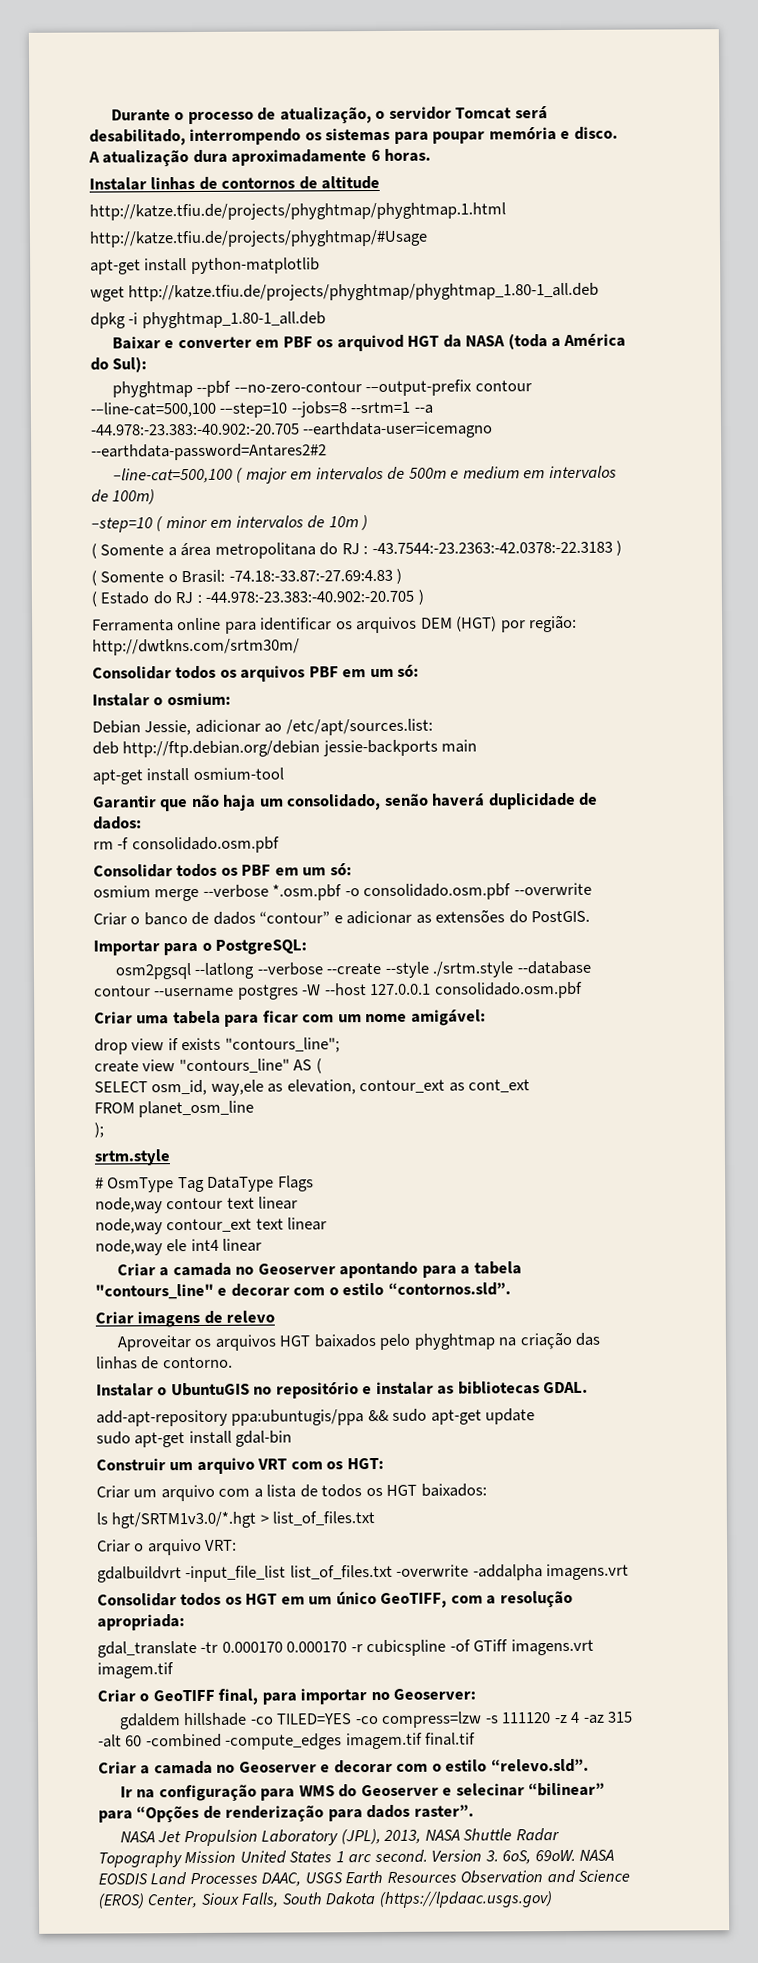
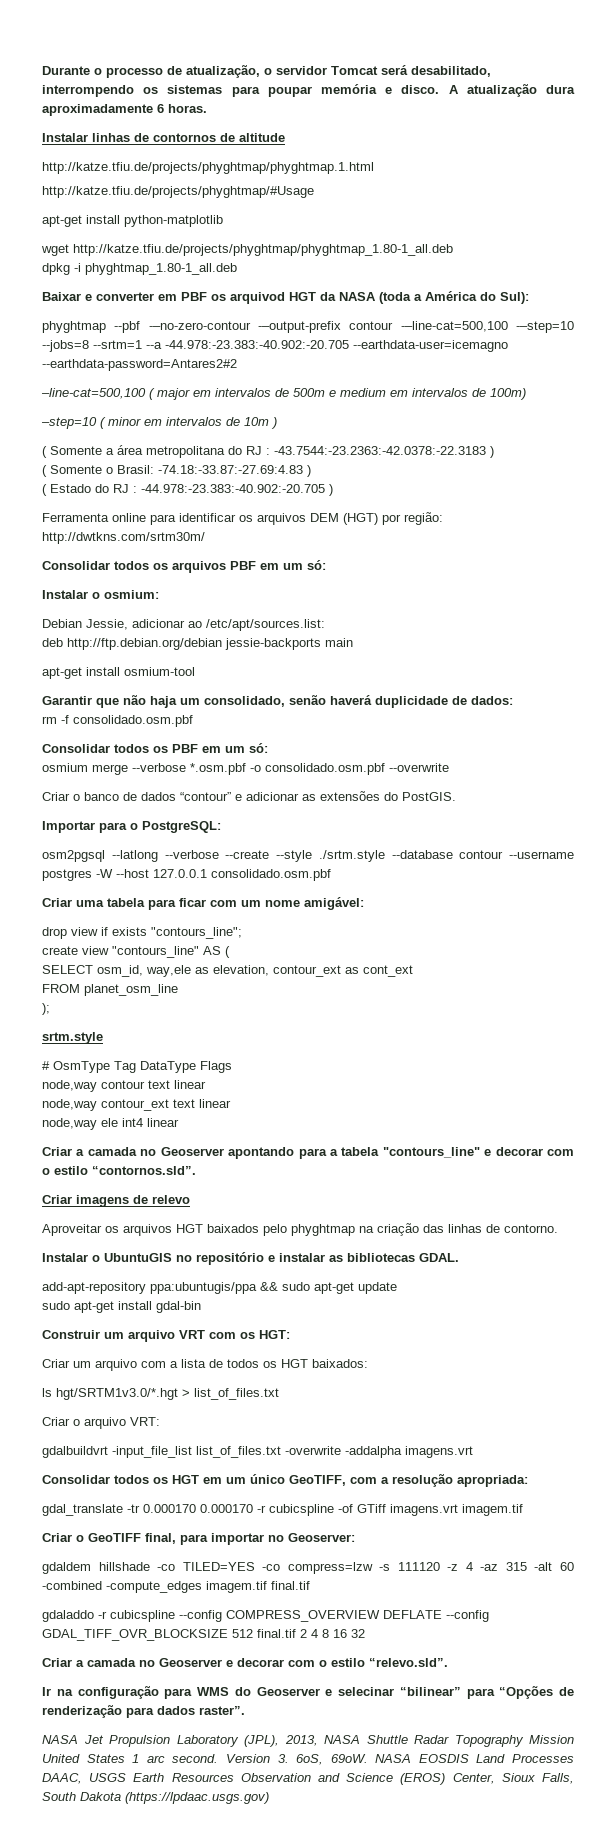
(477, 1739) none -> [42,1610,489,1622] [42,1629,365,1641] // gdaladdo -r cubicspline --config COMPRESS_OVERVIEW DEFLATE --config GDAL_TIFF_OVR_BLOCKSIZE 512 final.tif 2 4 8 16 32

